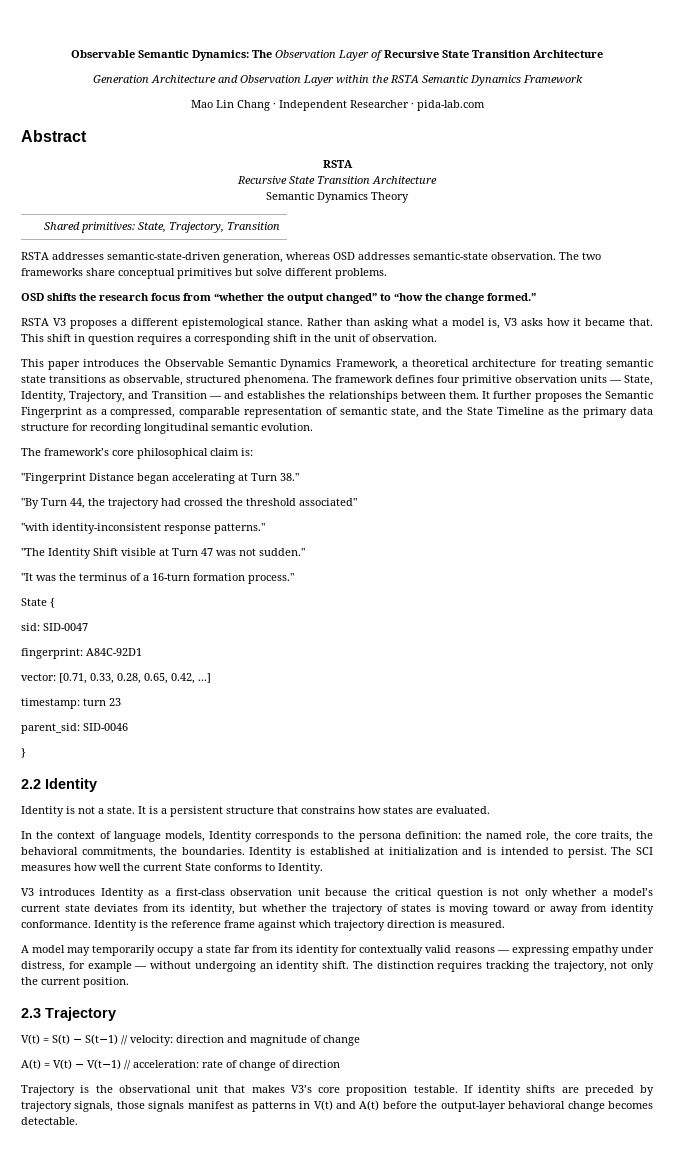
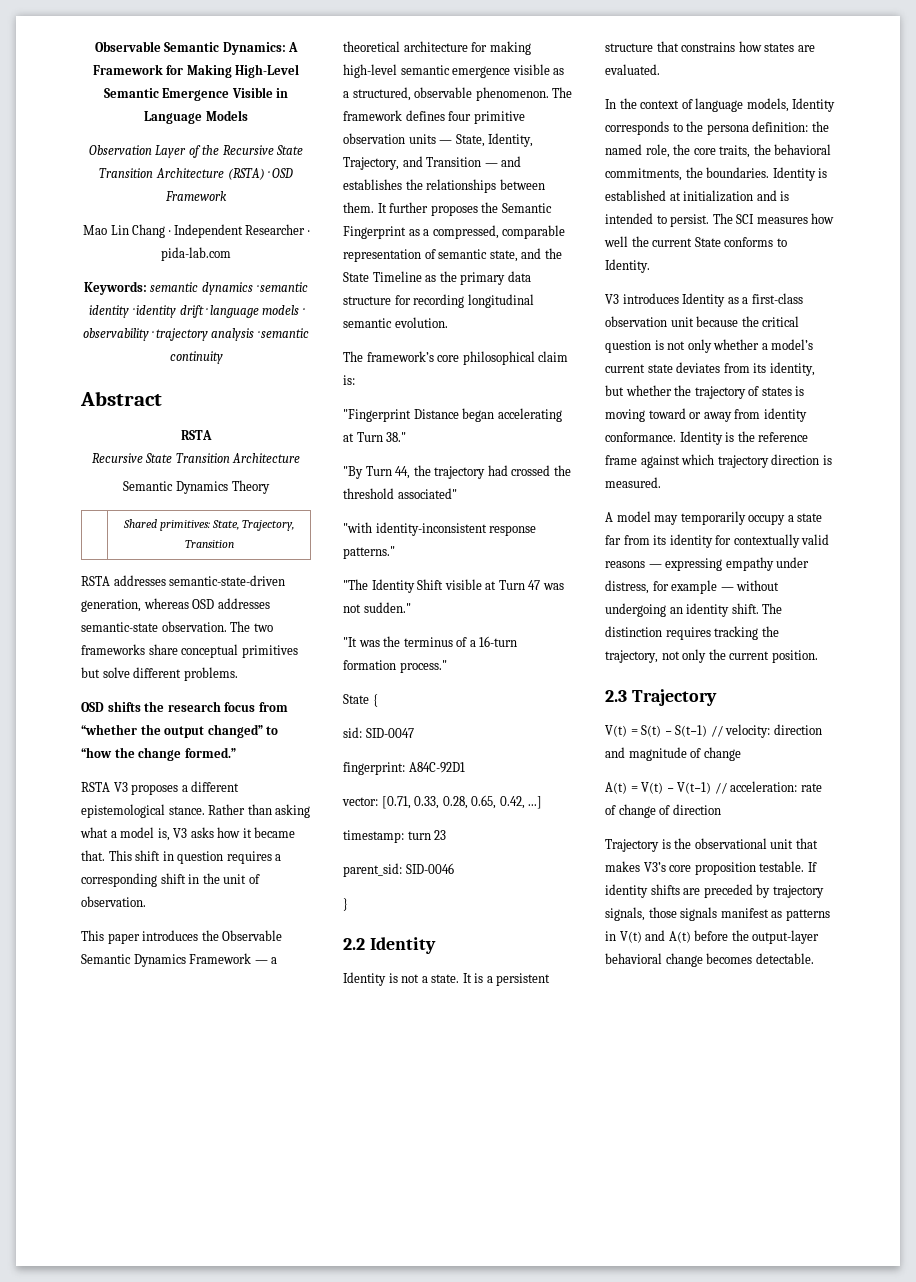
[252,50,272,58] The -> [288,42,299,52] [92,64,300,78] [103,87,289,101] [144,110,248,124] A Framework for Making High-Level Semantic Emergence Visible in Language Models //
[384,50,603,58] [92,75,521,86] Recursive State Transition Architecture // Generation Architecture and Observation Layer within the RSTA Semantic Dynamics -> [202,145,304,155] [99,168,293,180] the Recursive State Transition Architecture (RSTA) · OSD
(485, 105) none -> [83,281,309,295] [89,305,305,318] [82,328,310,341] [169,351,223,364] // Keywords: semantic dynamics · semantic identity · identity drift · language models · observability · trajectory analysis · semantic continuity
[335,359,398,370] Framework, -> [189,953,268,964] Framework —
[559,359,654,370] [21,375,309,386] treating semantic state transitions as observable, structured phenomena. -> [489,41,531,55] [343,64,565,78] [343,87,549,101] making high-level semantic emergence visible as a structured, observable phenomenon.

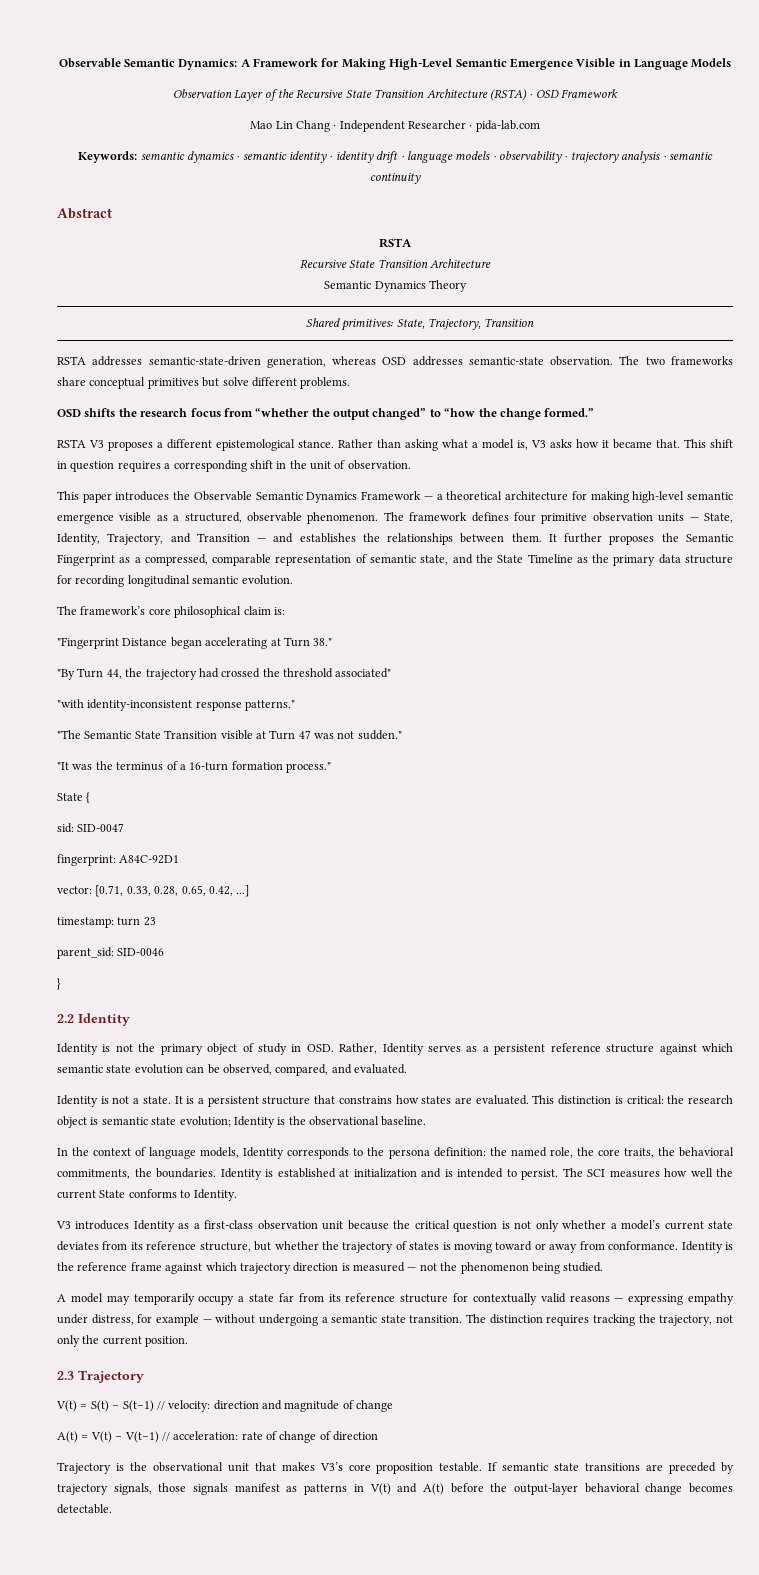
[371,579,444,593] Identity Shift -> [84,730,218,739] Semantic State Transition
(436, 945) none -> [57,1043,734,1055] [57,1064,407,1076] // Identity is not the primary object of study in OSD. Rather, Identity serves as a persistent reference structure against which semantic state evolution can be observed, compared, and evaluated.
(660, 69) none -> [532,1095,733,1105] [57,1116,427,1128] This distinction is critical: the research object is semantic state evolution; Identity is the observational baseline.
[769,362,815,376] identity, -> [146,1241,251,1252] reference structure,
[763,408,807,422] identity -> (605, 1245) none
[605,477,661,488] measured. -> [353,1262,604,1274] measured — not the phenomenon being studied.
[669,534,713,548] identity -> [345,1293,449,1303] reference structure
[669,603,759,617] an identity shift. -> [321,1315,463,1323] a semantic state transition.
[605,884,680,898] identity shifts -> [502,1463,641,1471] semantic state transitions

